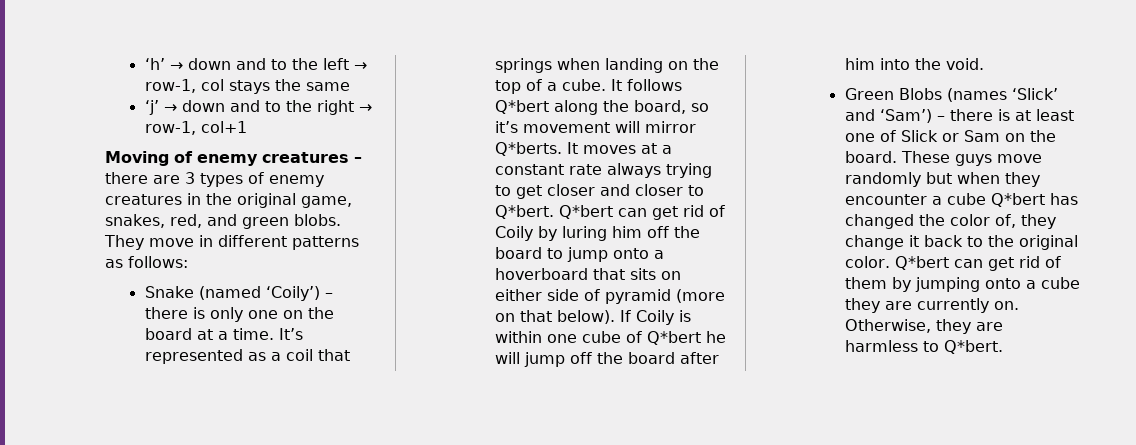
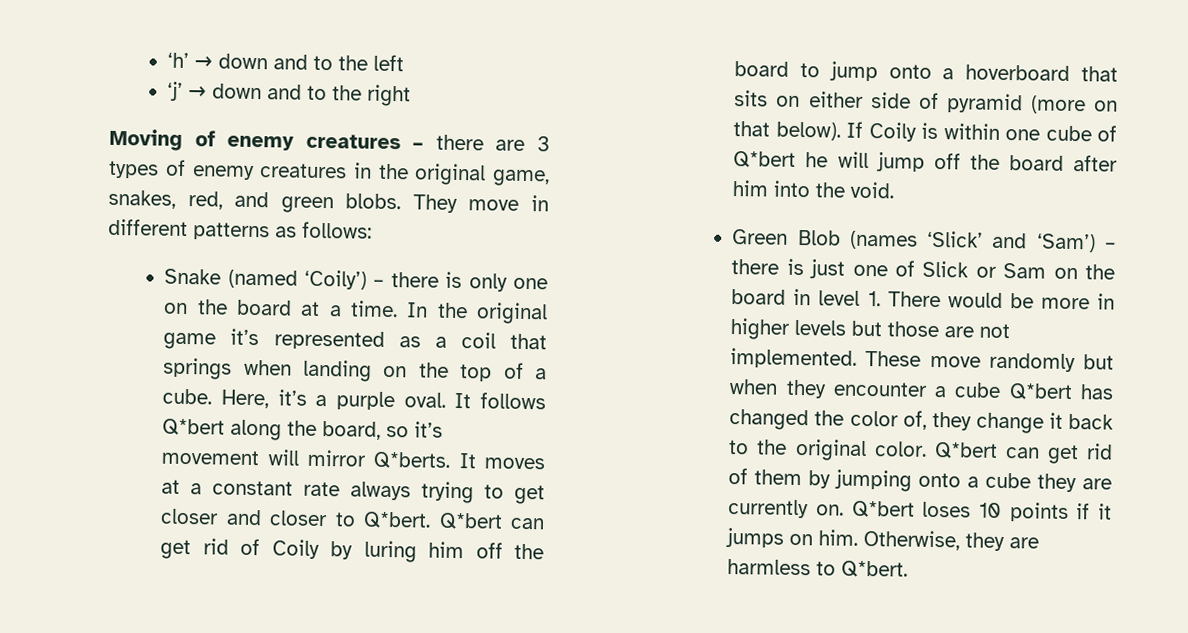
[353,62,367,70] [144,79,350,94] → row-1, col stays the same -> (405, 63) none
[358,104,372,112] [144,121,247,135] → row-1, col+1 -> (412, 95) none
[278,328,303,340] It’s -> [406,302,549,325] [163,328,260,350] In the original game it’s
(606, 85) none -> [220,389,446,411] Here, it’s a purple oval.
[898,88,942,100] Blobs -> [797,229,841,246] Blob
[1014,109,1074,121] at least -> [809,259,846,279] just
[844,151,992,166] board. These guys -> [731,288,1115,310] [730,318,1011,340] [730,348,922,369] board in level 1. There would be more in higher levels but those are not implemented. These
(1019, 305) none -> [851,500,1112,522] [725,527,859,548] Q*bert loses 10 points if it jumps on him.

